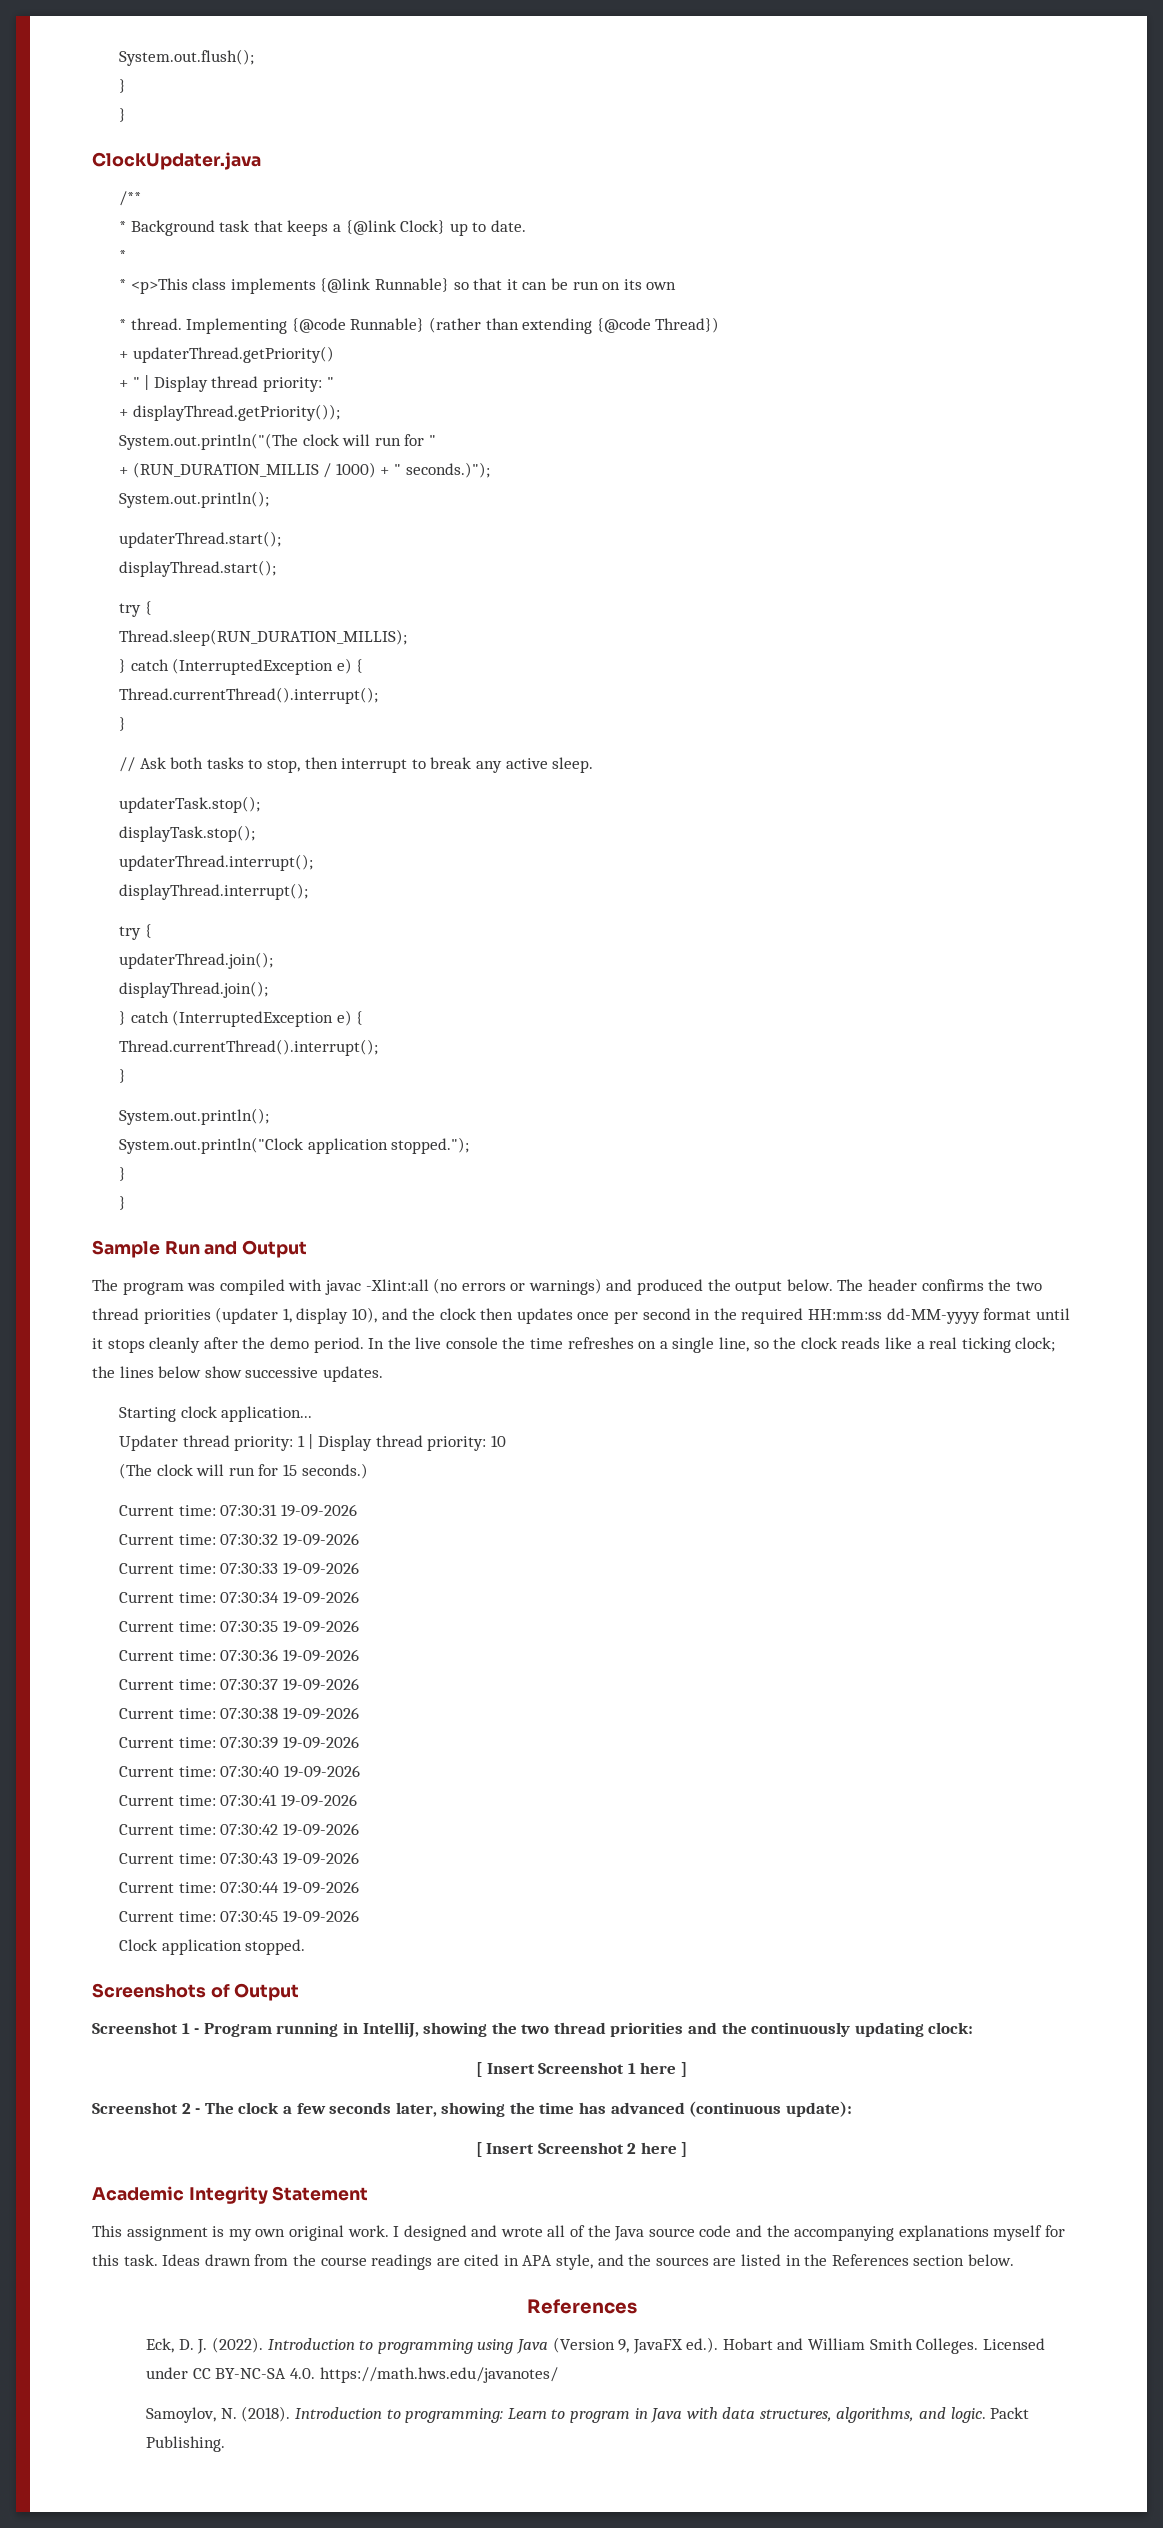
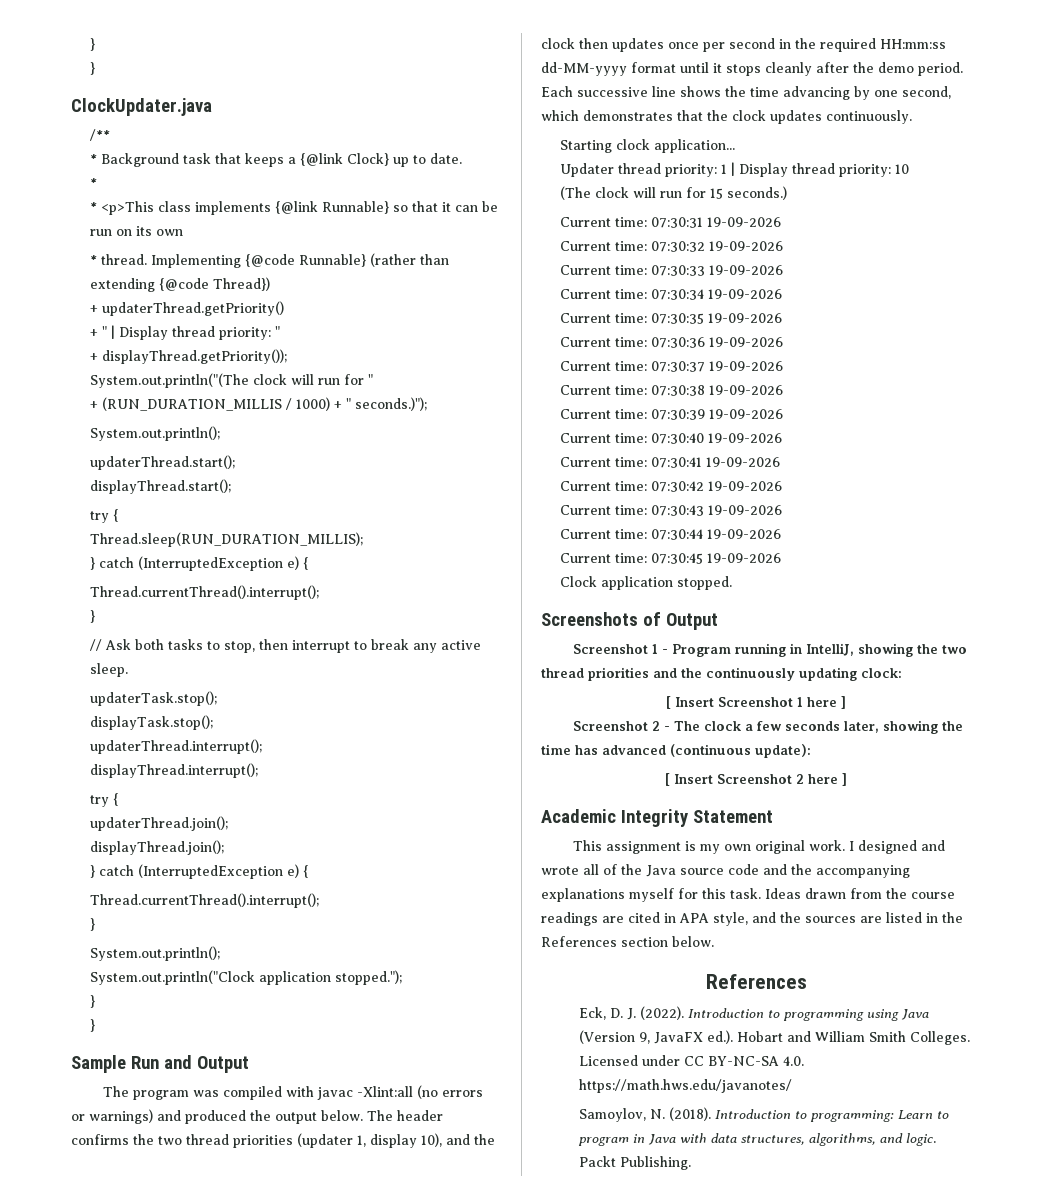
[119,49,255,66] System.out.flush(); // -> (89, 44) none
[368,1337,1056,1353] [92,1366,383,1382] In the live console the time refreshes on a single line, so the clock reads like a real ticking clock; the lines below show successive updates. -> [541,86,951,100] [541,110,912,124] Each successive line shows the time advancing by one second, which demonstrates that the clock updates continuously.

